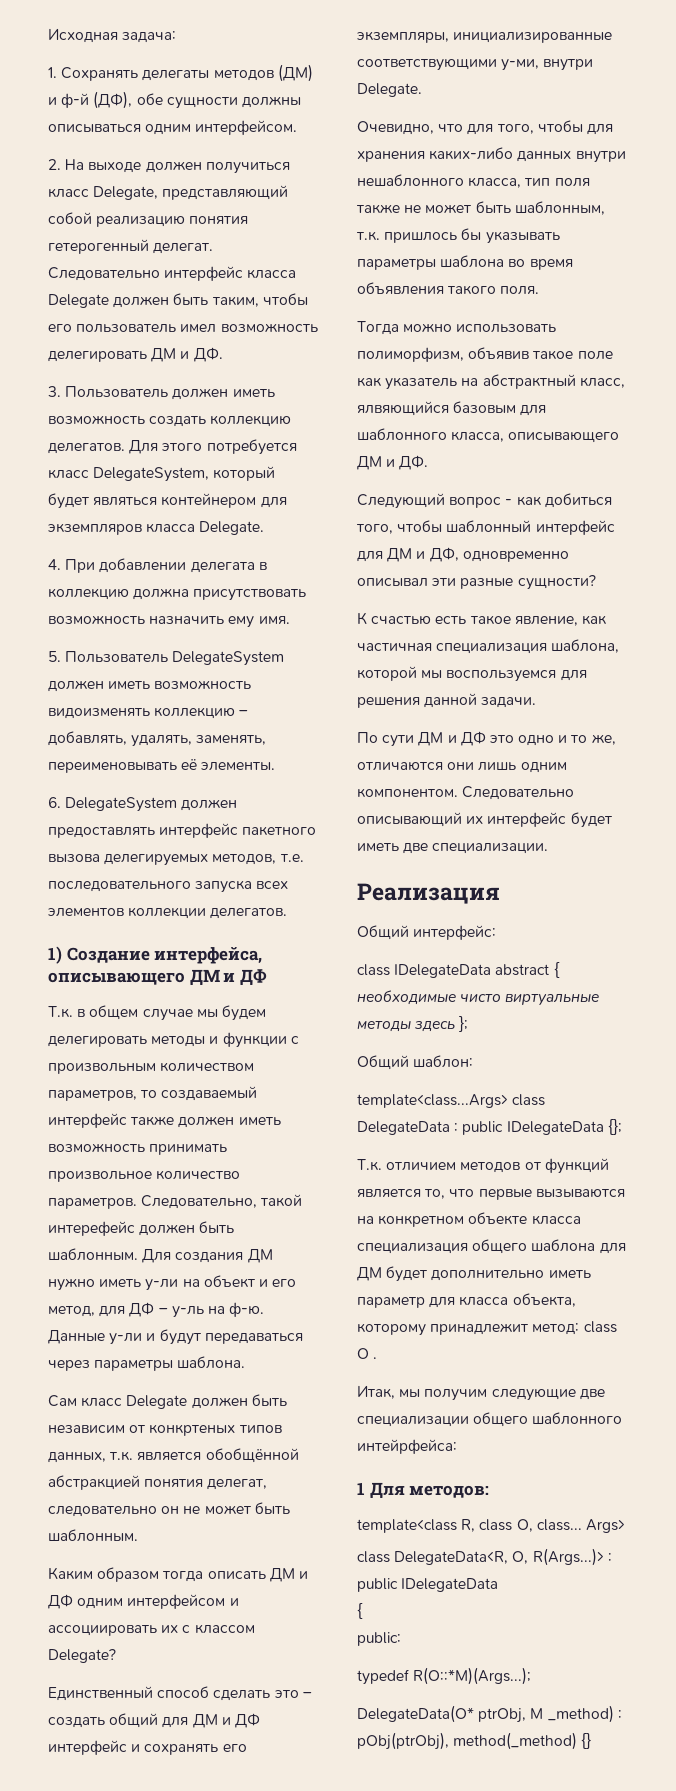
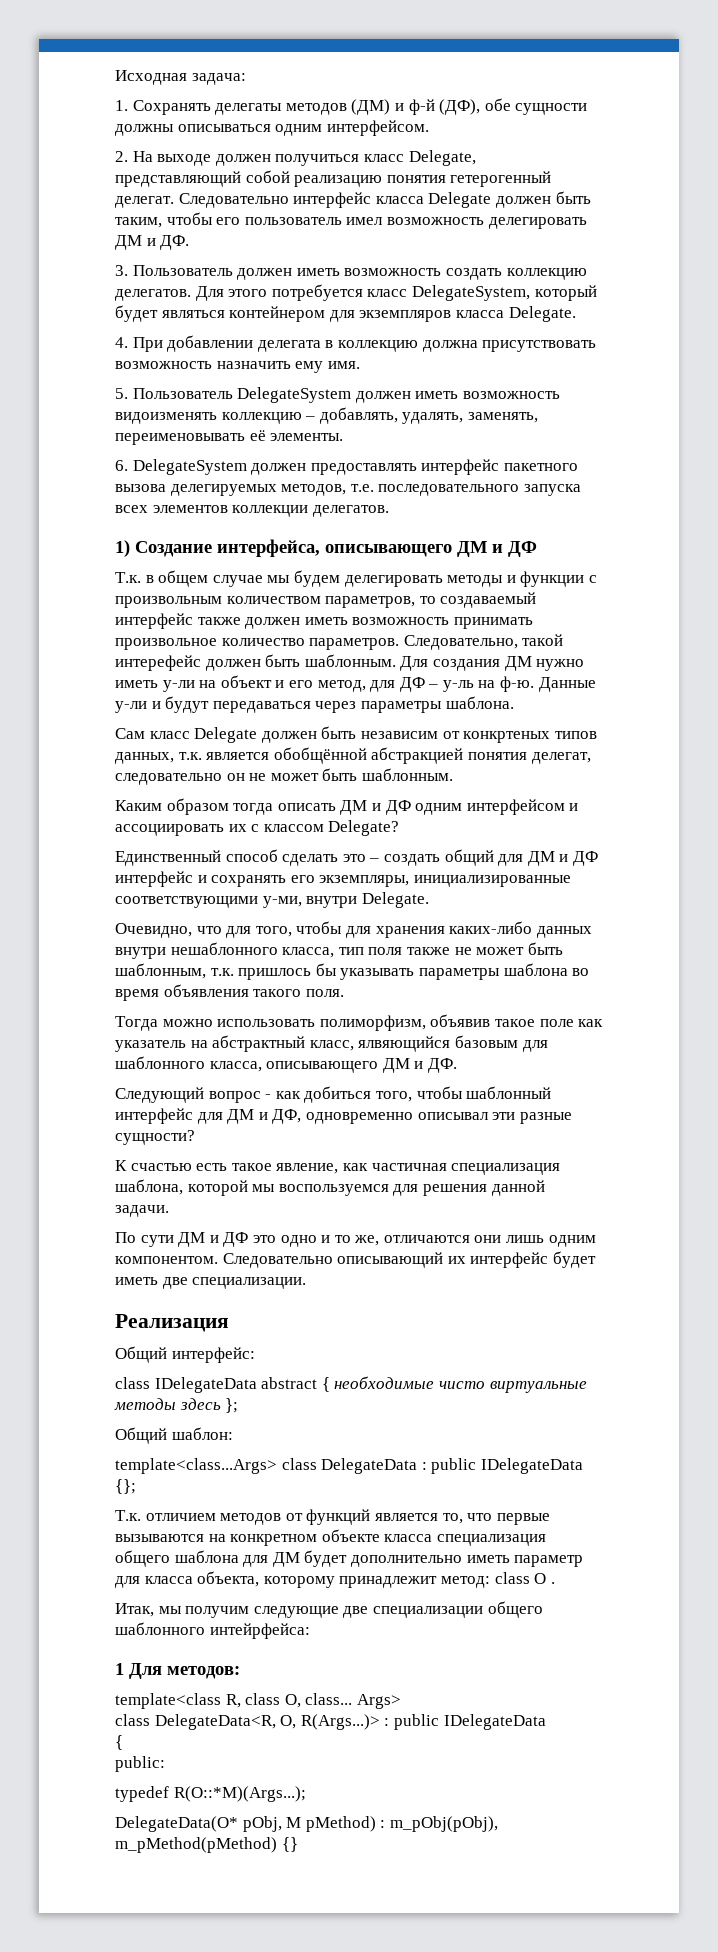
[478,1705,622,1723] [357,1732,578,1750] ptrObj, M _method) : pObj(ptrObj), method(_method) -> [242,1816,498,1832] [115,1837,277,1853] pObj, M pMethod) : m_pObj(pObj), m_pMethod(pMethod)

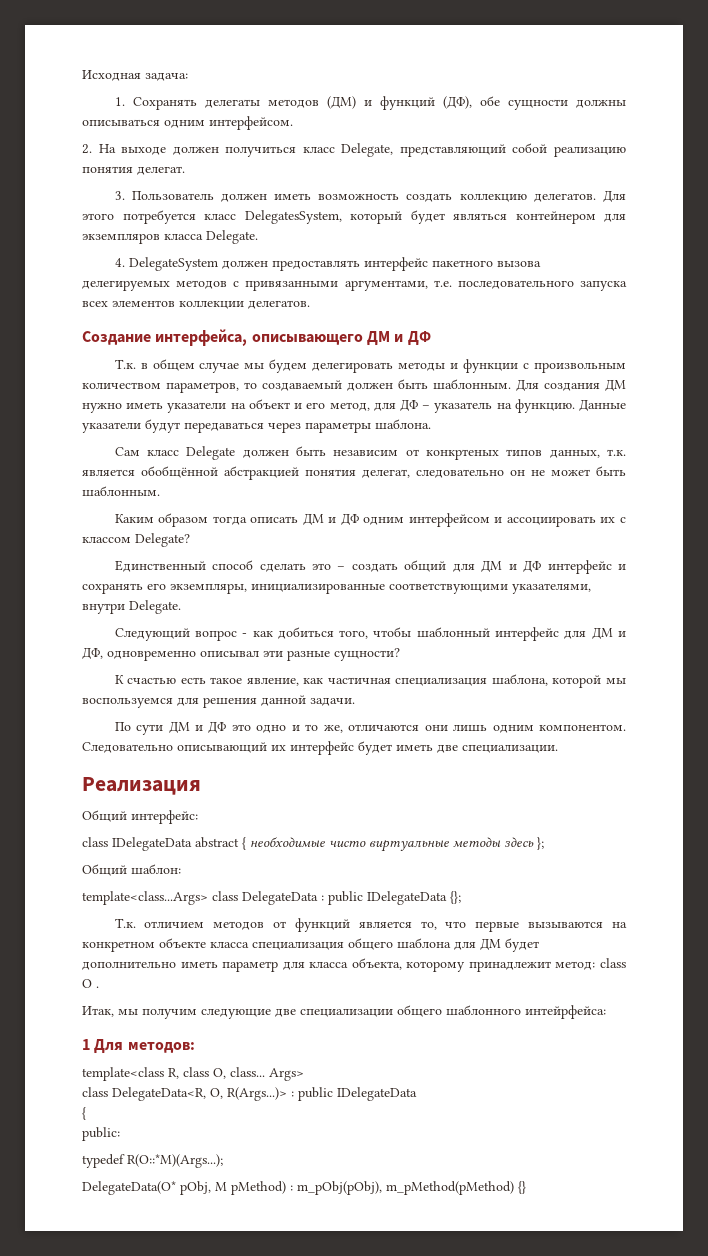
[408,99,435,115] ф-й -> [379,96,435,110] функций
[450,171,552,187] гетерогенный -> (133, 169) none
[178,191,591,208] [115,212,587,229] [115,235,190,250] Следовательно интерфейс класса Delegate должен быть таким, чтобы его пользователь имел возможность делегировать ДМ и ДФ. -> (185, 170) none
[411,285,530,301] DelegateSystem, -> [244,210,342,224] DelegatesSystem,
[132,335,597,352] [115,361,360,373] [115,387,560,403] [115,407,538,424] [115,430,344,445] [115,460,128,471] При добавлении делегата в коллекцию должна присутствовать возможность назначить ему имя. // 5. Пользователь DelegateSystem должен иметь возможность видоизменять коллекцию – добавлять, удалять, заменять, переименовывать её элементы. // 6. -> (125, 262) none
[281,484,347,496] методов, -> [176,280,428,291] методов с привязанными аргументами,
[115,540,130,557] 1) -> (310, 304) none
[115,613,533,629] [115,634,564,650] [115,655,201,671] интерфейс также должен иметь возможность принимать произвольное количество параметров. Следовательно, такой интерефейс -> (342, 385) none
[162,680,195,692] у-ли -> [167,402,227,413] указатели
[442,676,596,692] [115,701,161,713] у-ль на ф-ю. Данные у-ли и -> [434,399,627,413] [82,422,141,433] указатель на функцию. Данные указатели
[262,896,302,908] у-ми, -> [512,583,591,594] указателями,
[115,921,592,938] [115,942,563,959] [115,963,590,980] [115,984,344,1001] [115,1014,604,1031] [115,1035,548,1052] [115,1056,457,1073] // Очевидно, что для того, чтобы для хранения каких-либо данных внутри нешаблонного класса, тип поля также не может быть шаблонным, т.к. пришлось бы указывать параметры шаблона во время объявления такого поля. // Тогда можно использовать полиморфизм, объявив такое поле как указатель на абстрактный класс, ялвяющийся базовым для шаблонного класса, описывающего ДМ и ДФ. -> (181, 607) none

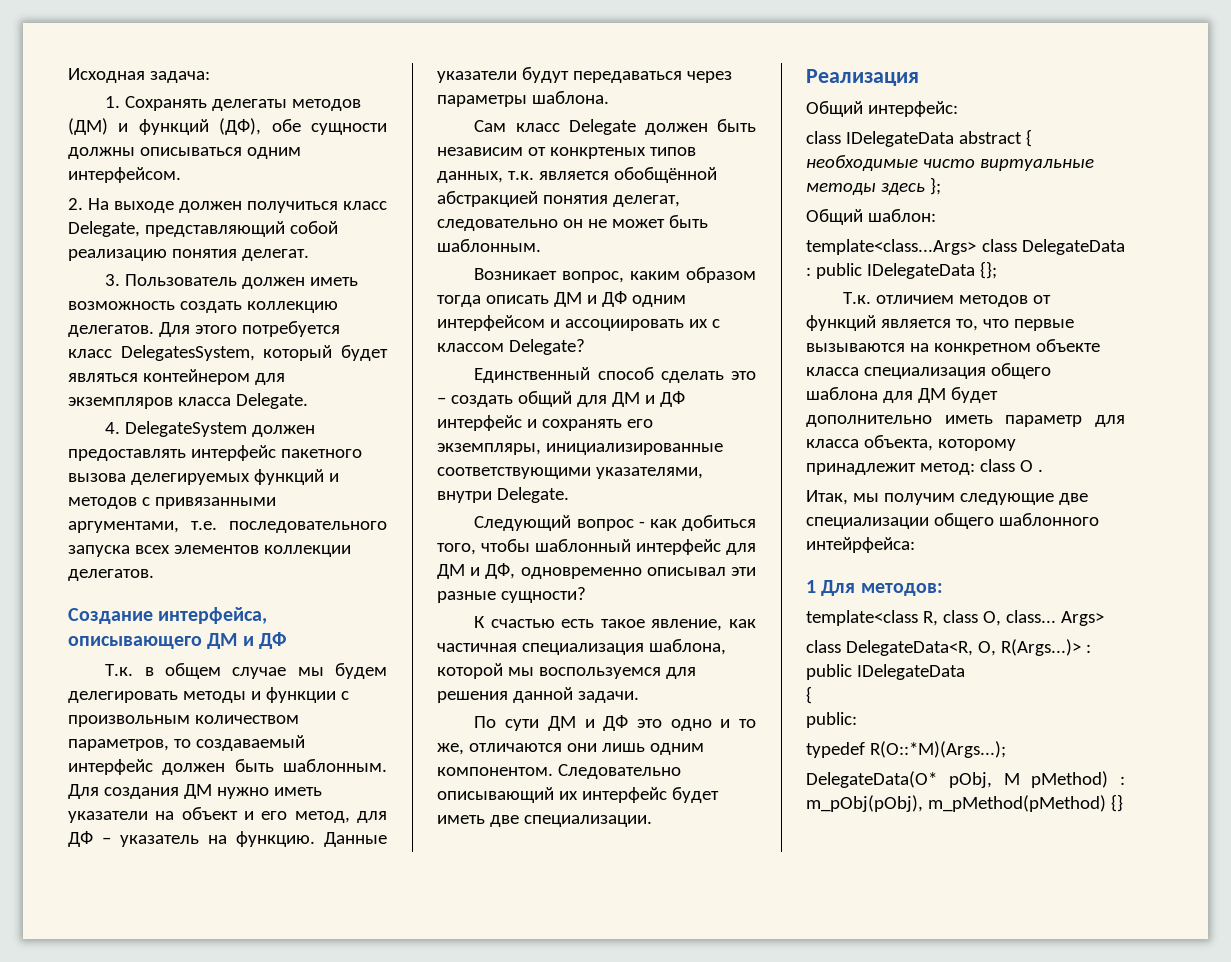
(170, 285) none -> [253,469,339,485] функций и
(342, 385) none -> [68,759,153,775] интерфейс
[114,514,154,523] Каким -> [474,268,681,283] Возникает вопрос, каким

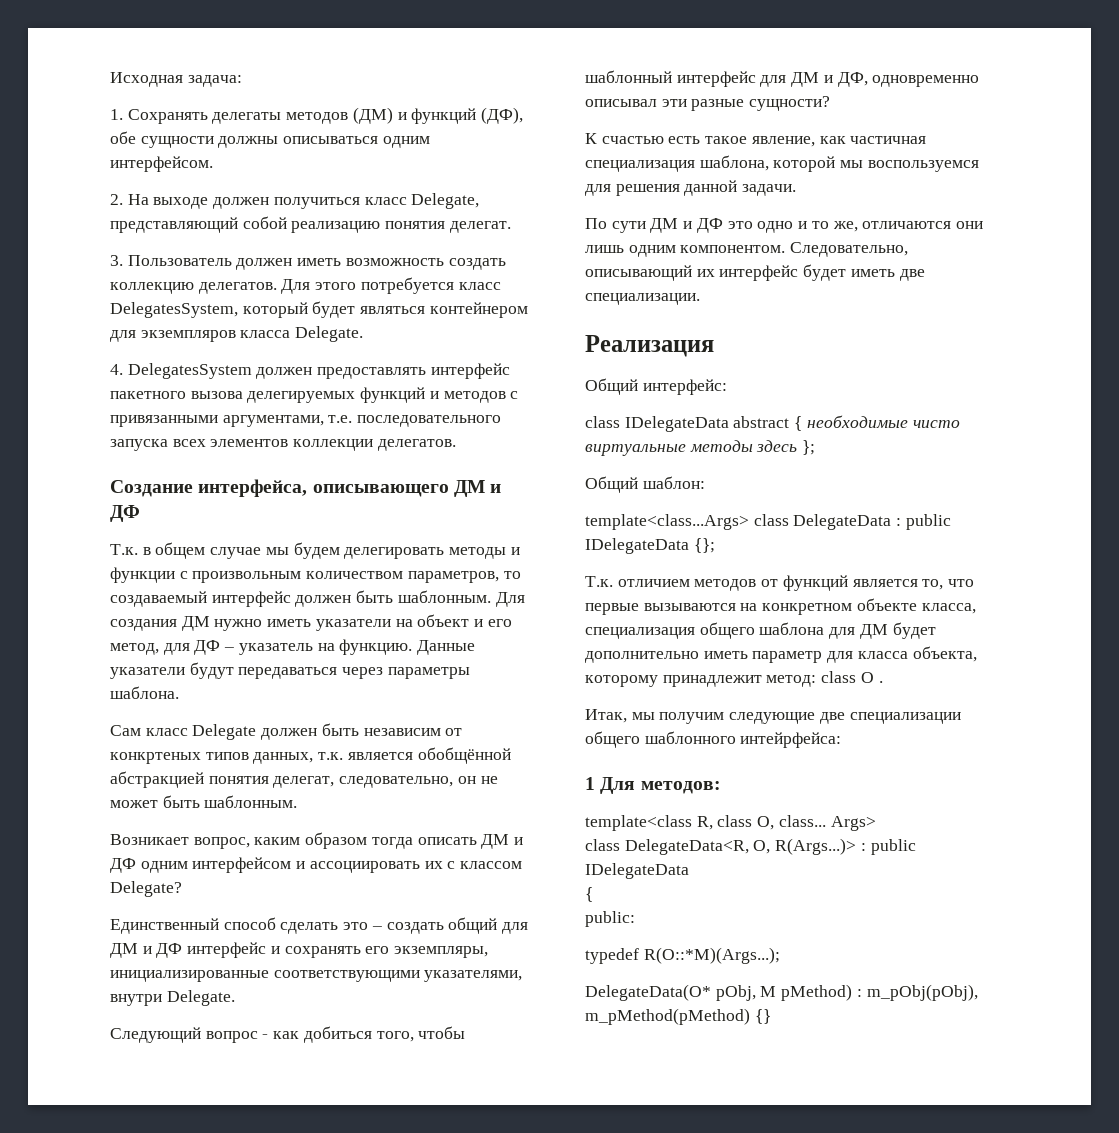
[125,421,248,437] DelegateSystem -> [127,363,252,379] DelegatesSystem
[437,219,558,231] следовательно -> [339,776,454,788] следовательно,
[557,764,681,779] Следовательно -> [790,242,909,257] Следовательно,
[806,367,859,376] класса -> [921,603,976,614] класса,

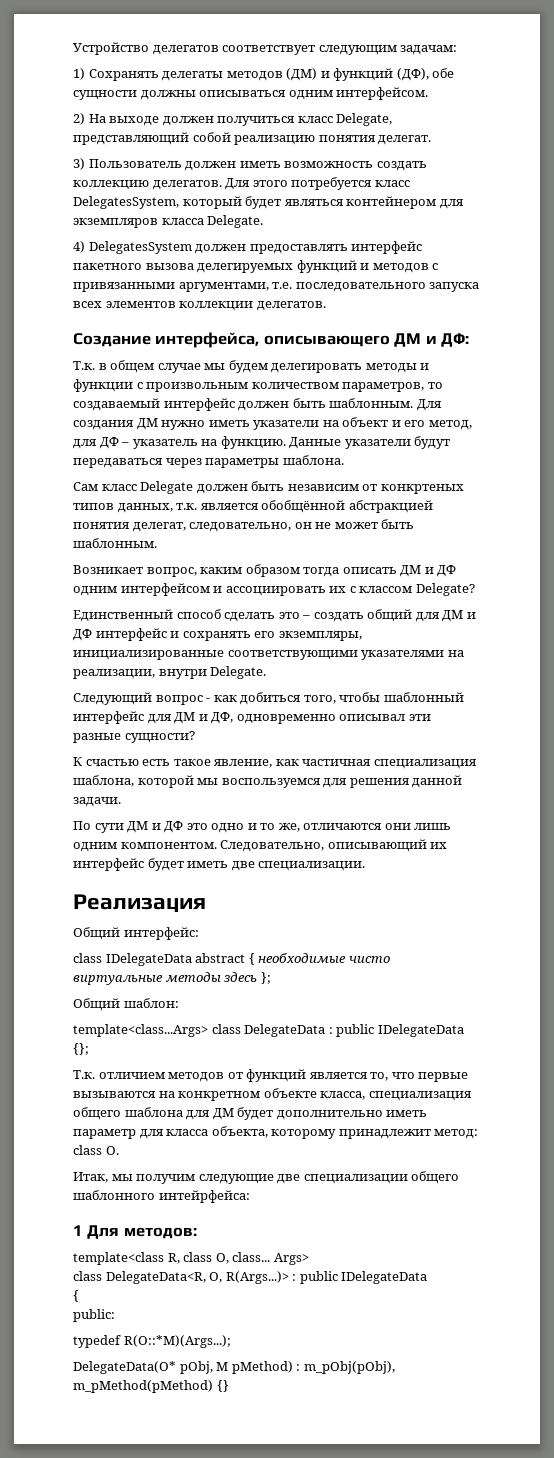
[110,72,242,87] [110,109,123,120] Исходная задача: // 1. -> [73,42,458,55] [73,68,85,80] Устройство делегатов соответствует следующим задачам: // 1)
[110,194,123,205] 2. -> [73,113,85,125] 2)
[110,255,123,266] 3. -> [73,158,85,170] 3)
[110,364,123,375] 4. -> [73,241,85,253] 4)
[110,505,140,522] ДФ -> [441,333,470,347] ДФ:
[424,970,523,982] указателями, -> [361,650,464,660] [73,669,155,679] указателями на реализации,
[860,672,883,683] O . -> [105,1146,119,1155] O.

